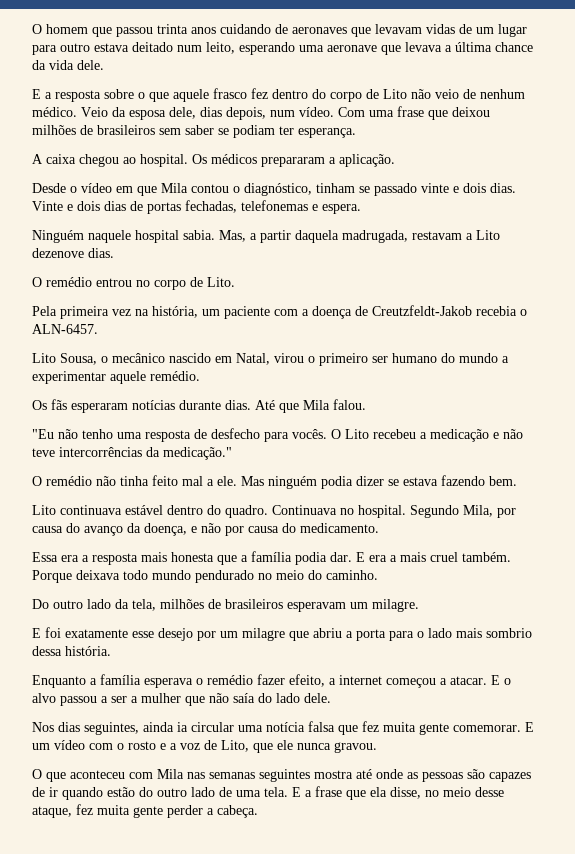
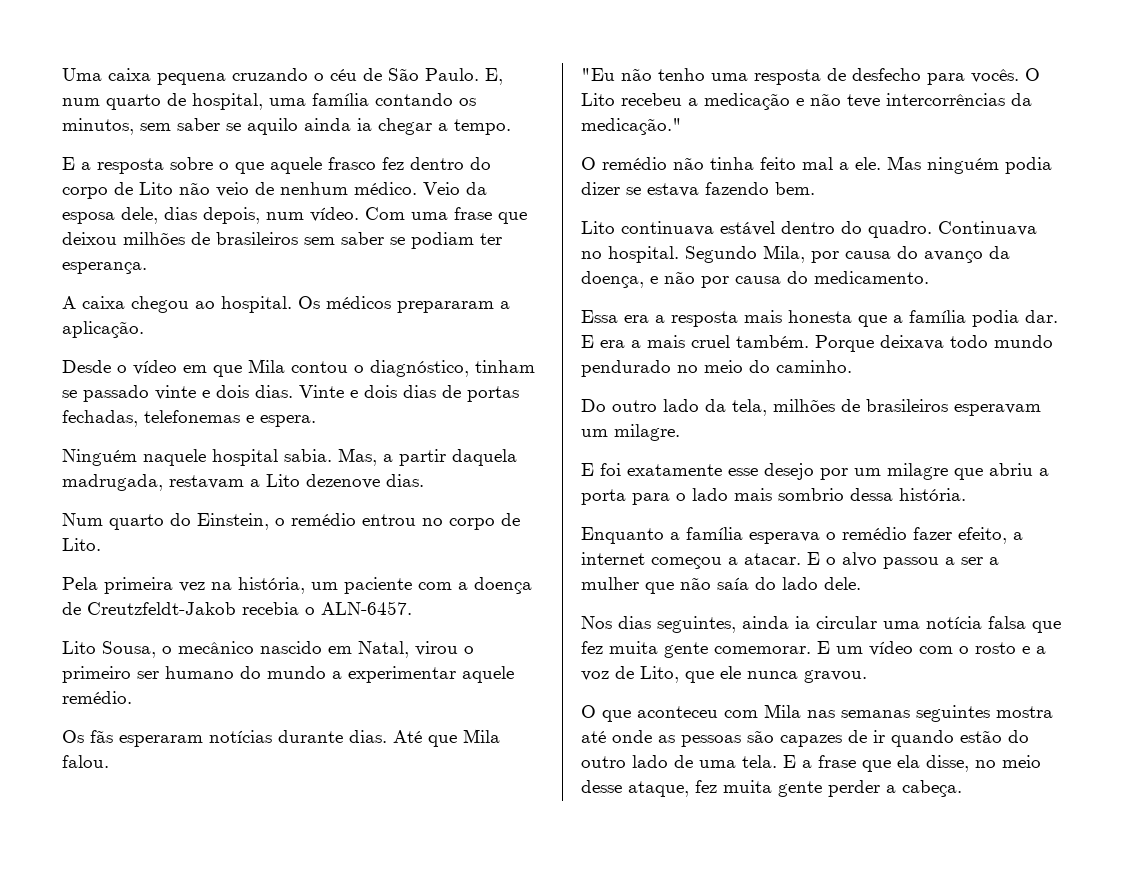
[32,24,527,37] [32,42,533,55] [32,60,104,70] O homem que passou trinta anos cuidando de aeronaves que levavam vidas de um lugar para outro estava deitado num leito, esperando uma aeronave que levava a última chance da vida dele. -> [62,68,503,85] [62,93,476,110] [62,118,511,135] Uma caixa pequena cruzando o céu de São Paulo. E, num quarto de hospital, uma família contando os minutos, sem saber se aquilo ainda ia chegar a tempo.
[32,277,42,287] O -> [62,513,285,530] Num quarto do Einstein, o

